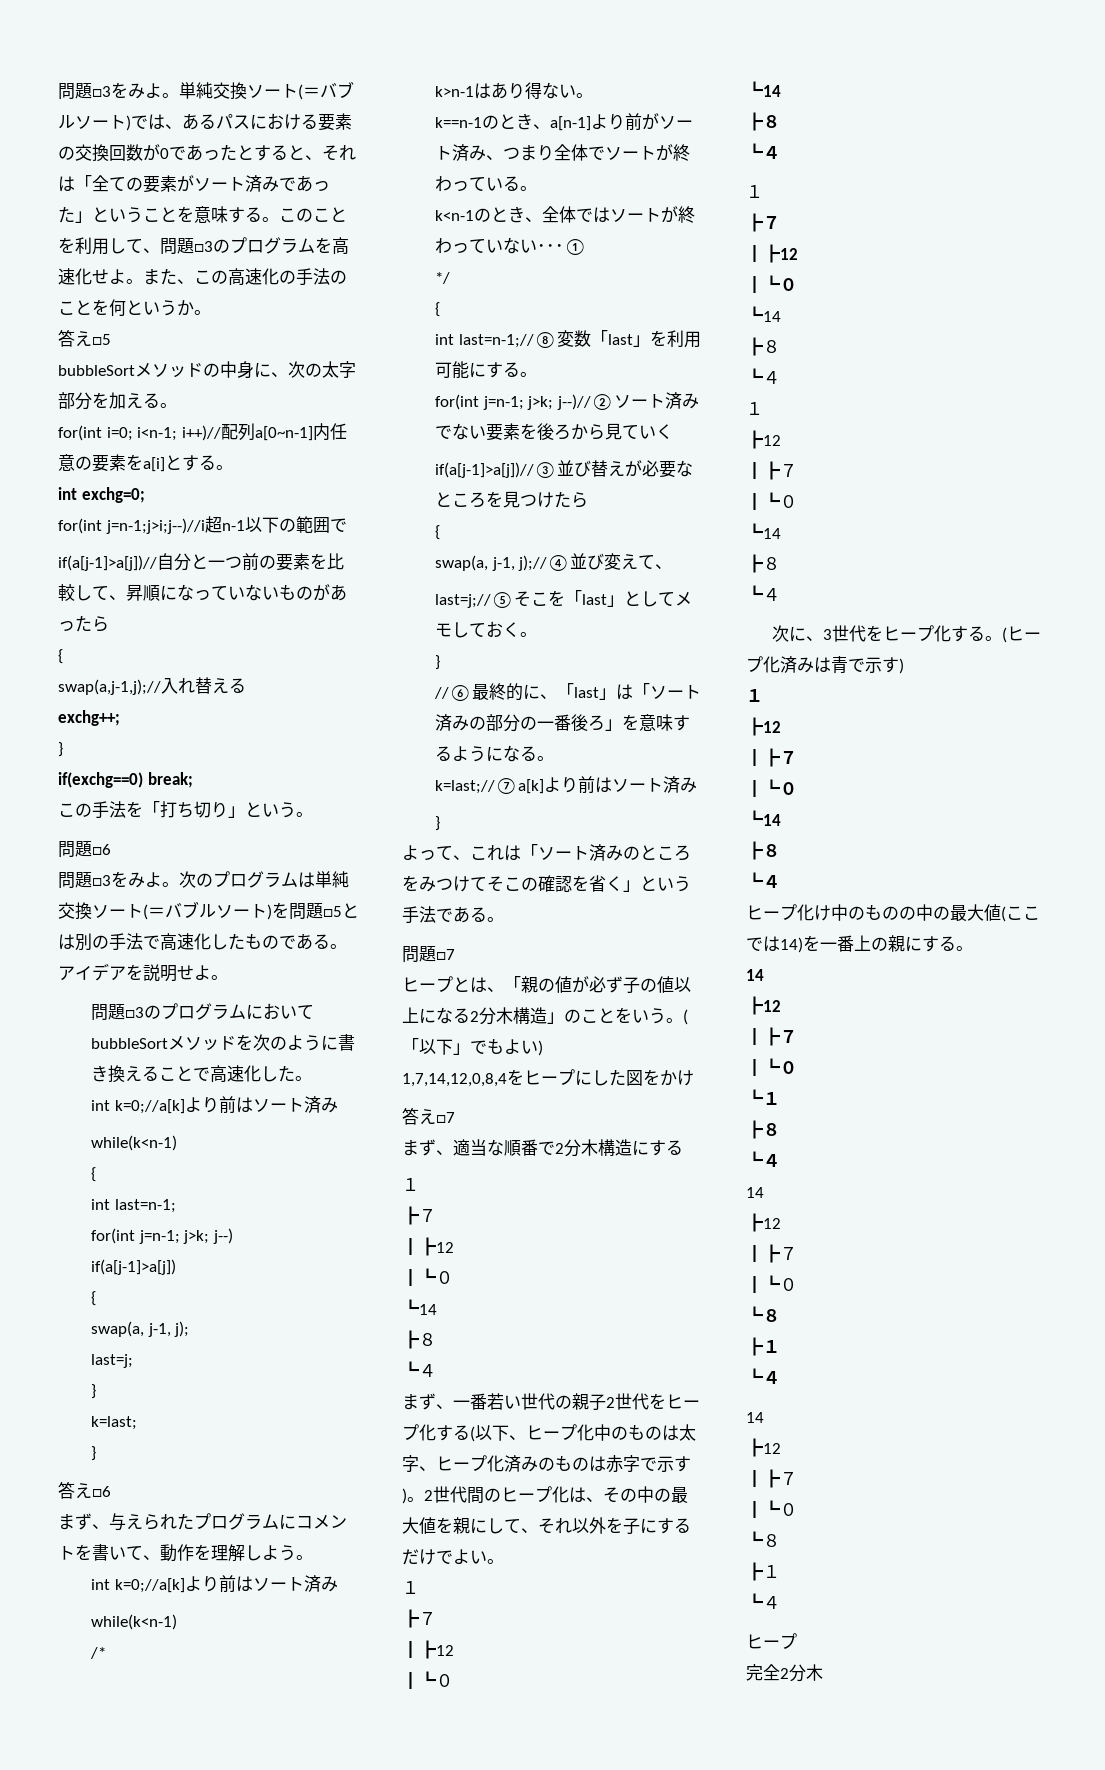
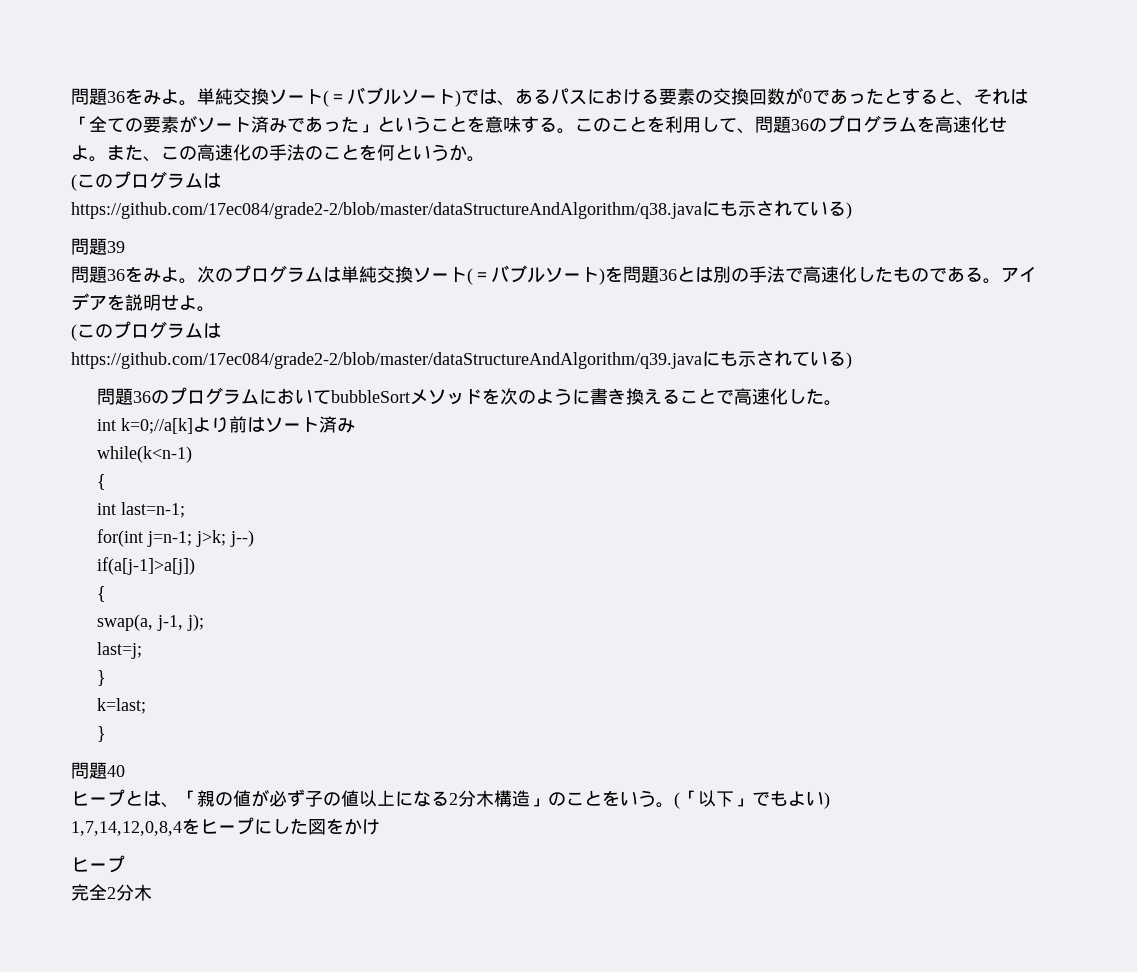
[58,83,111,100] 問題□3 -> [71,88,125,105] 問題36
[194,241,213,252] □3 -> [791,119,809,131] 36
[58,329,111,347] [58,361,356,379] [58,392,177,410] [58,423,347,441] [58,454,233,472] [58,487,145,503] [58,516,347,534] [58,553,344,571] [58,584,347,601] [58,615,109,632] [58,649,63,664] [58,677,246,695] [58,710,120,726] [58,742,63,757] [58,772,193,788] [58,801,313,819] [58,841,111,858] [58,872,111,889] 答え□5 // bubbleSortメソッドの中身に、次の太字部分を加える。 // for(int i=0; i<n-1; i++)//配列a[0~n-1]内任意の要素をa[i]とする。 // int exchg=0; // for(int j=n-1;j>i;j--)//i超n-1以下の範囲で // if(a[j-1]>a[j])//自分と一つ前の要素を比較して、昇順になっていないものがあったら // { // swap(a,j-1,j);//入れ替える // exchg++; // } // if(exchg==0) break; // この手法を「打ち切り」という。 // 問題□6 // 問題□3 -> [71,171,221,191] [71,200,852,219] [71,238,125,255] [71,266,125,283] (このプログラムは // https://github.com/17ec084/grade2-2/blob/master/dataStructureAndAlgorithm/q38.javaにも示されている) // 問題39 // 問題36
[323,906,342,917] □5 -> [659,269,677,281] 36
[91,1004,145,1021] // 問題□3 -> [71,321,221,341] [71,350,852,369] [97,388,152,405] // (このプログラムは // https://github.com/17ec084/grade2-2/blob/master/dataStructureAndAlgorithm/q39.javaにも示されている) // 問題36
[58,1481,111,1499] [58,1513,347,1531] [58,1544,313,1562] [91,1575,338,1593] [91,1614,178,1630] [90,1647,107,1659] [435,82,594,99] [435,113,694,131] [435,144,691,161] [435,176,538,192] [435,206,696,223] [435,237,588,255] [435,272,451,284] [435,302,441,317] [435,330,701,348] [435,361,538,379] [435,392,699,410] [435,423,674,441] [435,460,694,478] [435,491,589,508] [435,525,441,540] [435,553,673,571] [435,590,693,608] [435,621,538,638] [435,655,441,670] [434,683,702,701] [435,714,691,732] [435,745,555,762] [435,776,698,794] [435,816,441,831] [402,844,691,861] [402,875,691,892] [402,906,504,924] [402,946,455,963] // 答え□6 // まず、与えられたプログラムにコメントを書いて、動作を理解しよう。 // int k=0;//a[k]より前はソート済み // while(k<n-1) // /* // k>n-1はあり得ない。 // k==n-1のとき、a[n-1]より前がソート済み、つまり全体でソートが終わっている。 // k<n-1のとき、全体ではソートが終わっていない･･･① // */ // { // int last=n-1;//⑧変数「last」を利用可能にする。 // for(int j=n-1; j>k; j--)//②ソート済みでない要素を後ろから見ていく // if(a[j-1]>a[j])//③並び替えが必要なところを見つけたら // { // swap(a, j-1, j);//④並び変えて、 // last=j;//⑤そこを「last」としてメモしておく。 // } // //⑥最終的に、「last」は「ソート済みの部分の一番後ろ」を意味するようになる。 // k=last;//⑦a[k]より前はソート済み // } // よって、これは「ソート済みのところをみつけてそこの確認を省く」という手法である。 // 問題□7 -> [71,762,125,779] // 問題40
[402,1107,455,1125] [402,1139,683,1157] [402,1178,419,1191] [402,1206,436,1225] [402,1237,454,1256] [402,1268,453,1286] [402,1299,437,1315] [402,1330,436,1349] [402,1361,436,1377] [402,1393,700,1411] [402,1424,696,1442] [402,1455,691,1473] [402,1486,688,1504] [402,1517,691,1535] [402,1549,504,1565] [402,1581,419,1594] [402,1609,436,1628] [402,1640,454,1659] [402,1671,453,1689] [746,81,781,97] [746,112,780,131] [746,143,780,159] [746,185,763,198] [746,213,780,232] [746,244,798,263] [746,275,797,293] [746,306,781,322] [746,337,780,356] [746,368,780,384] [746,402,763,415] [746,430,781,449] [746,461,797,480] [746,492,797,510] [746,523,781,539] [746,554,780,573] [746,585,780,601] [772,625,1042,643] [746,656,904,674] [746,689,763,702] [746,717,781,736] [746,748,797,767] [746,779,797,797] [746,810,781,826] [746,841,780,860] [746,872,780,888] [746,904,1040,922] [746,935,973,953] [746,969,764,981] [746,996,781,1015] [746,1027,797,1046] [746,1058,797,1076] [746,1089,780,1105] [746,1120,780,1139] [746,1151,780,1167] [746,1187,764,1198] [746,1213,781,1232] [746,1244,797,1263] [746,1275,797,1293] [746,1306,780,1322] [746,1337,780,1356] [746,1368,780,1384] [746,1412,764,1423] [746,1438,781,1457] [746,1469,797,1488] [746,1500,797,1518] [746,1531,780,1547] [746,1562,780,1581] [746,1593,780,1609] // 答え□7 // まず、適当な順番で2分木構造にする // １ // ┣７ // ┃┣12 // ┃┗０ // ┗14 // ┣８ // ┗４ // まず、一番若い世代の親子2世代をヒープ化する(以下、ヒープ化中のものは太字、ヒープ化済みのものは赤字で示す)。2世代間のヒープ化は、その中の最大値を親にして、それ以外を子にするだけでよい。 // １ // ┣７ // ┃┣12 // ┃┗０ // ┗14 // ┣８ // ┗４ // １ // ┣７ // ┃┣12 // ┃┗０ // ┗14 // ┣８ // ┗４ // １ // ┣12 // ┃┣７ // ┃┗０ // ┗14 // ┣８ // ┗４ // 次に、3世代をヒープ化する。(ヒープ化済みは青で示す) // １ // ┣12 // ┃┣７ // ┃┗０ // ┗14 // ┣８ // ┗４ // ヒープ化け中のものの中の最大値(ここでは14)を一番上の親にする。 // 14 // ┣12 // ┃┣７ // ┃┗０ // ┗１ // ┣８ // ┗４ // 14 // ┣12 // ┃┣７ // ┃┗０ // ┗８ // ┣１ // ┗４ // 14 // ┣12 // ┃┣７ // ┃┗０ // ┗８ // ┣１ // ┗４ -> (380, 827) none

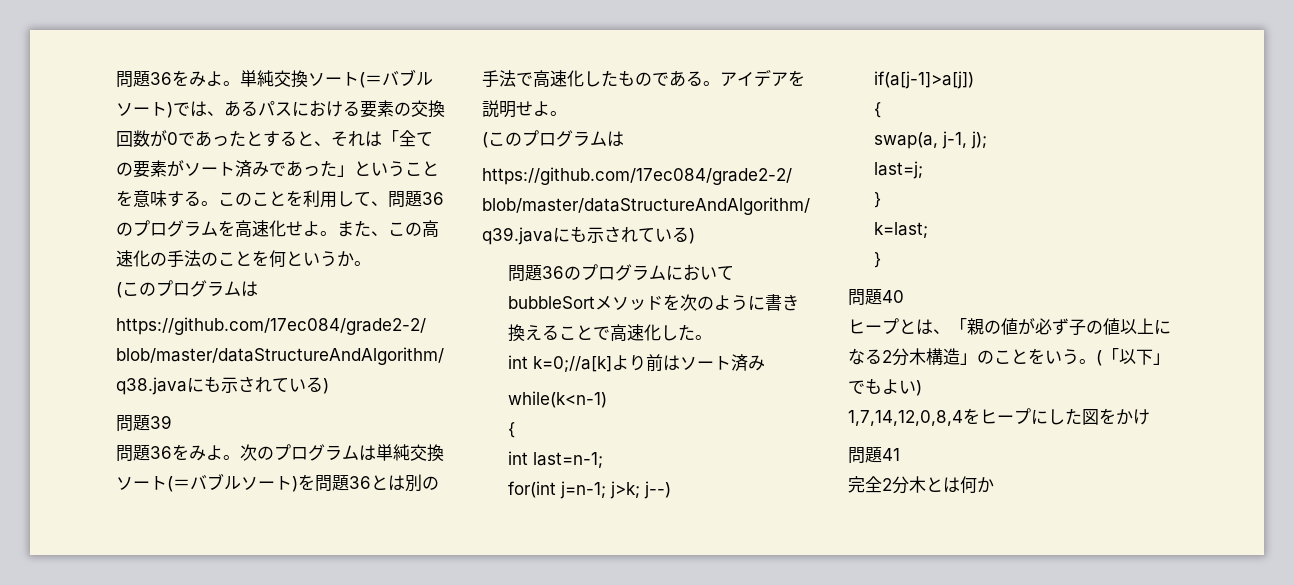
[71,855,125,873] ヒープ -> [848,447,900,464] 問題41
(152, 892) none -> [926,476,994,493] とは何か

